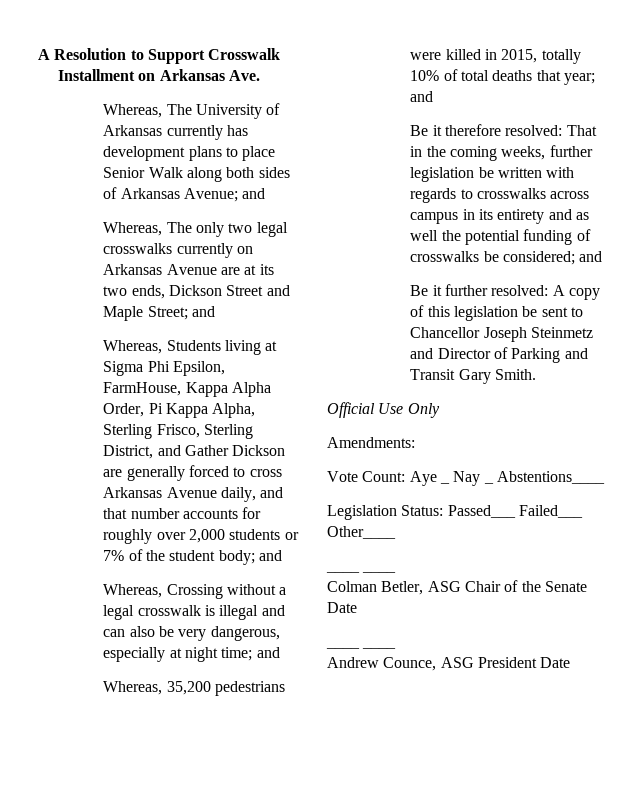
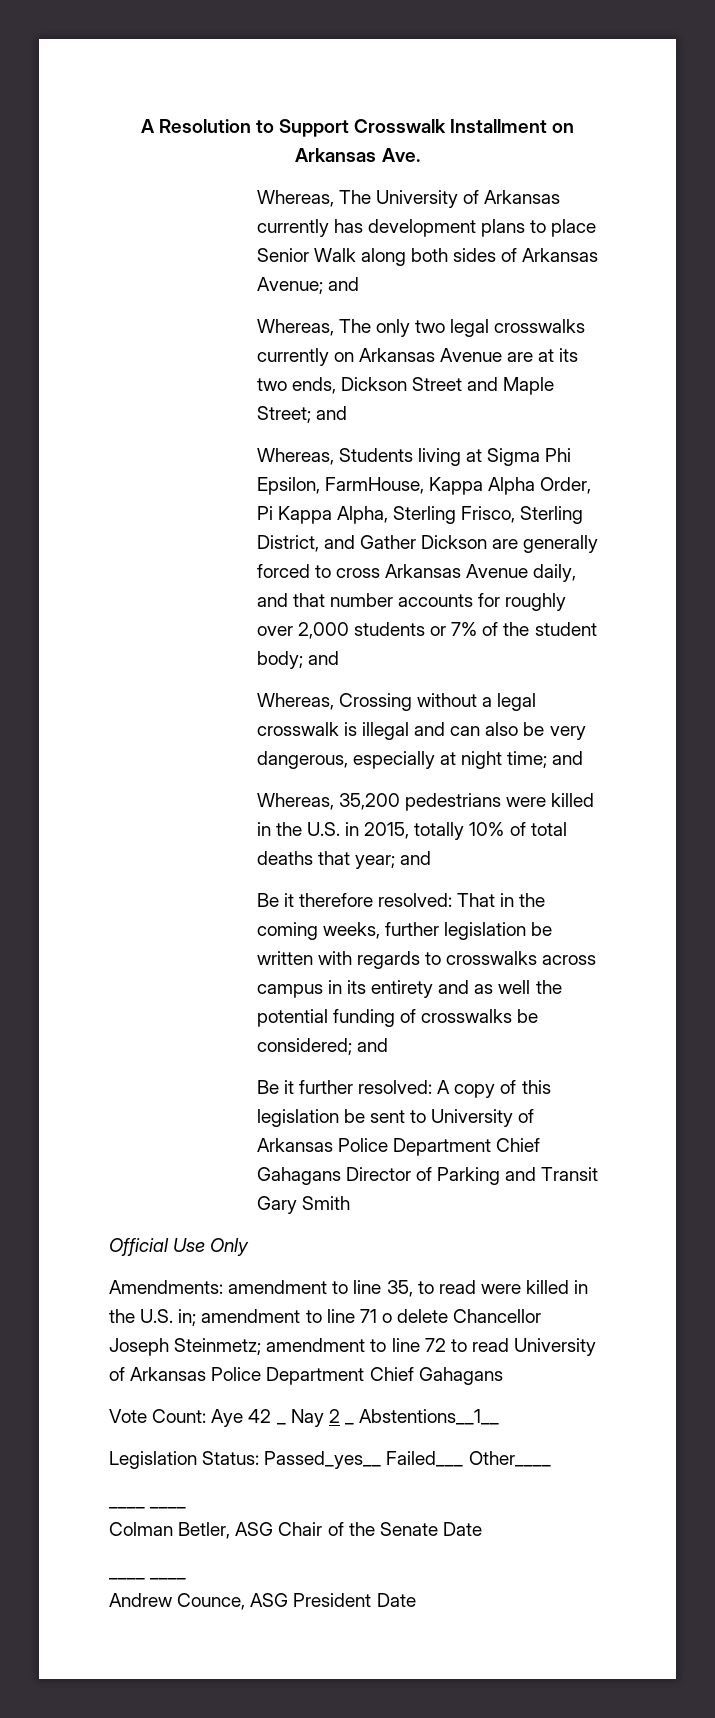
(498, 54) none -> [275,822,360,836] the U.S. in
[410,327,594,342] [410,348,434,359] Chancellor Joseph Steinmetz and -> [431,1109,535,1127] [256,1138,541,1156] [256,1167,341,1185] University of Arkansas Police Department Chief Gahagans
[495,369,537,380] Smith. -> [301,1196,350,1210] Smith
(415, 442) none -> [228,1280,589,1297] [109,1309,542,1326] [109,1338,597,1356] [109,1367,503,1385] amendment to line 35, to read were killed in the U.S. in; amendment to line 71 o delete Chancellor Joseph Steinmetz; amendment to line 72 to read University of Arkansas Police Department Chief Gahagans
(437, 478) none -> [248,1409,272,1423] 42
[483,471,605,484] _ Abstentions____ -> [328,1409,340,1423] [344,1409,500,1425] 2 _ Abstentions__1__
[447,505,516,518] Passed___ -> [264,1451,382,1469] Passed_yes__

